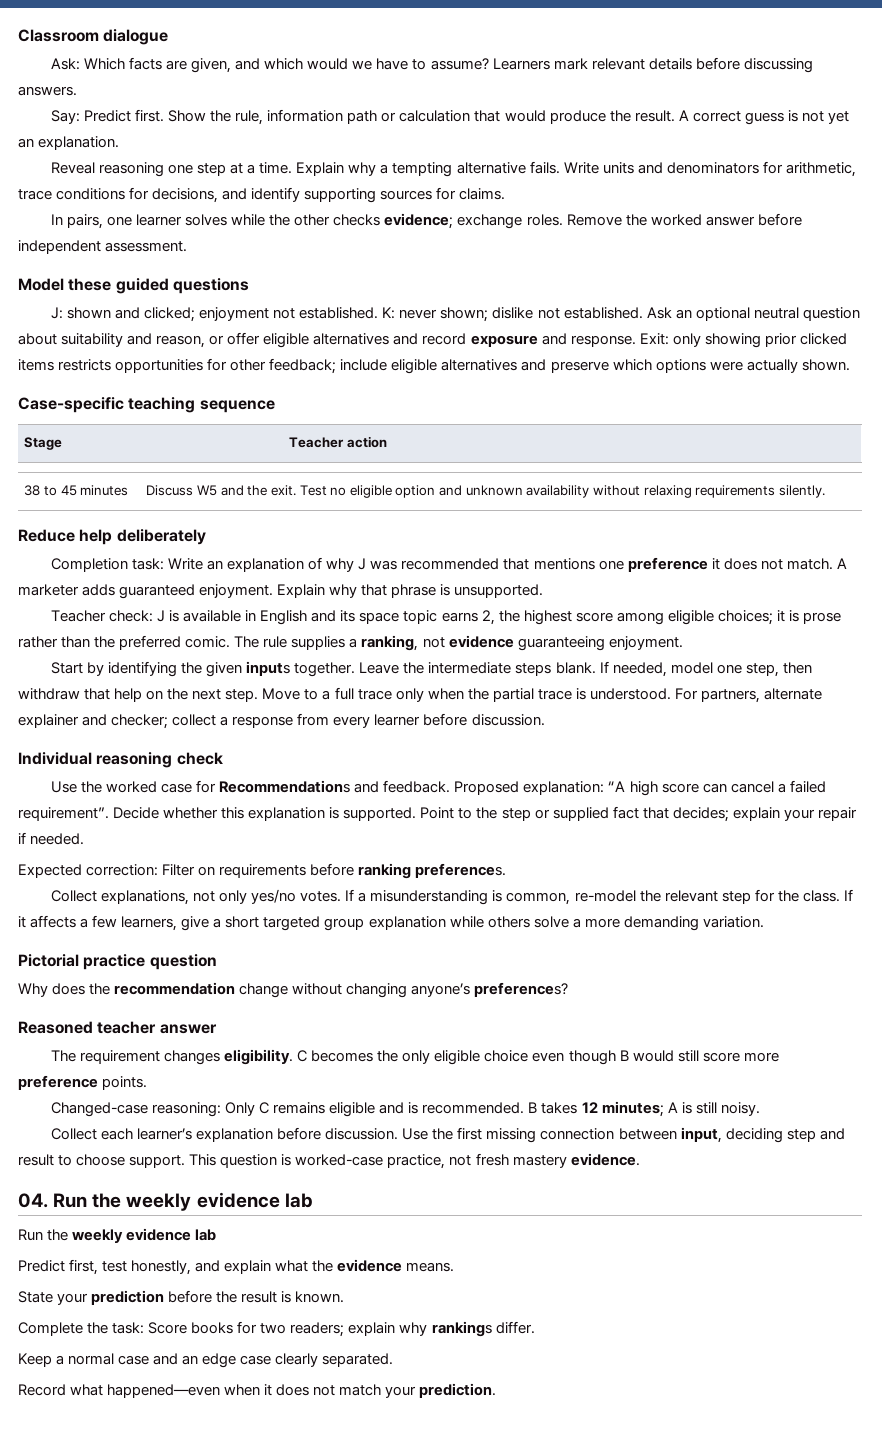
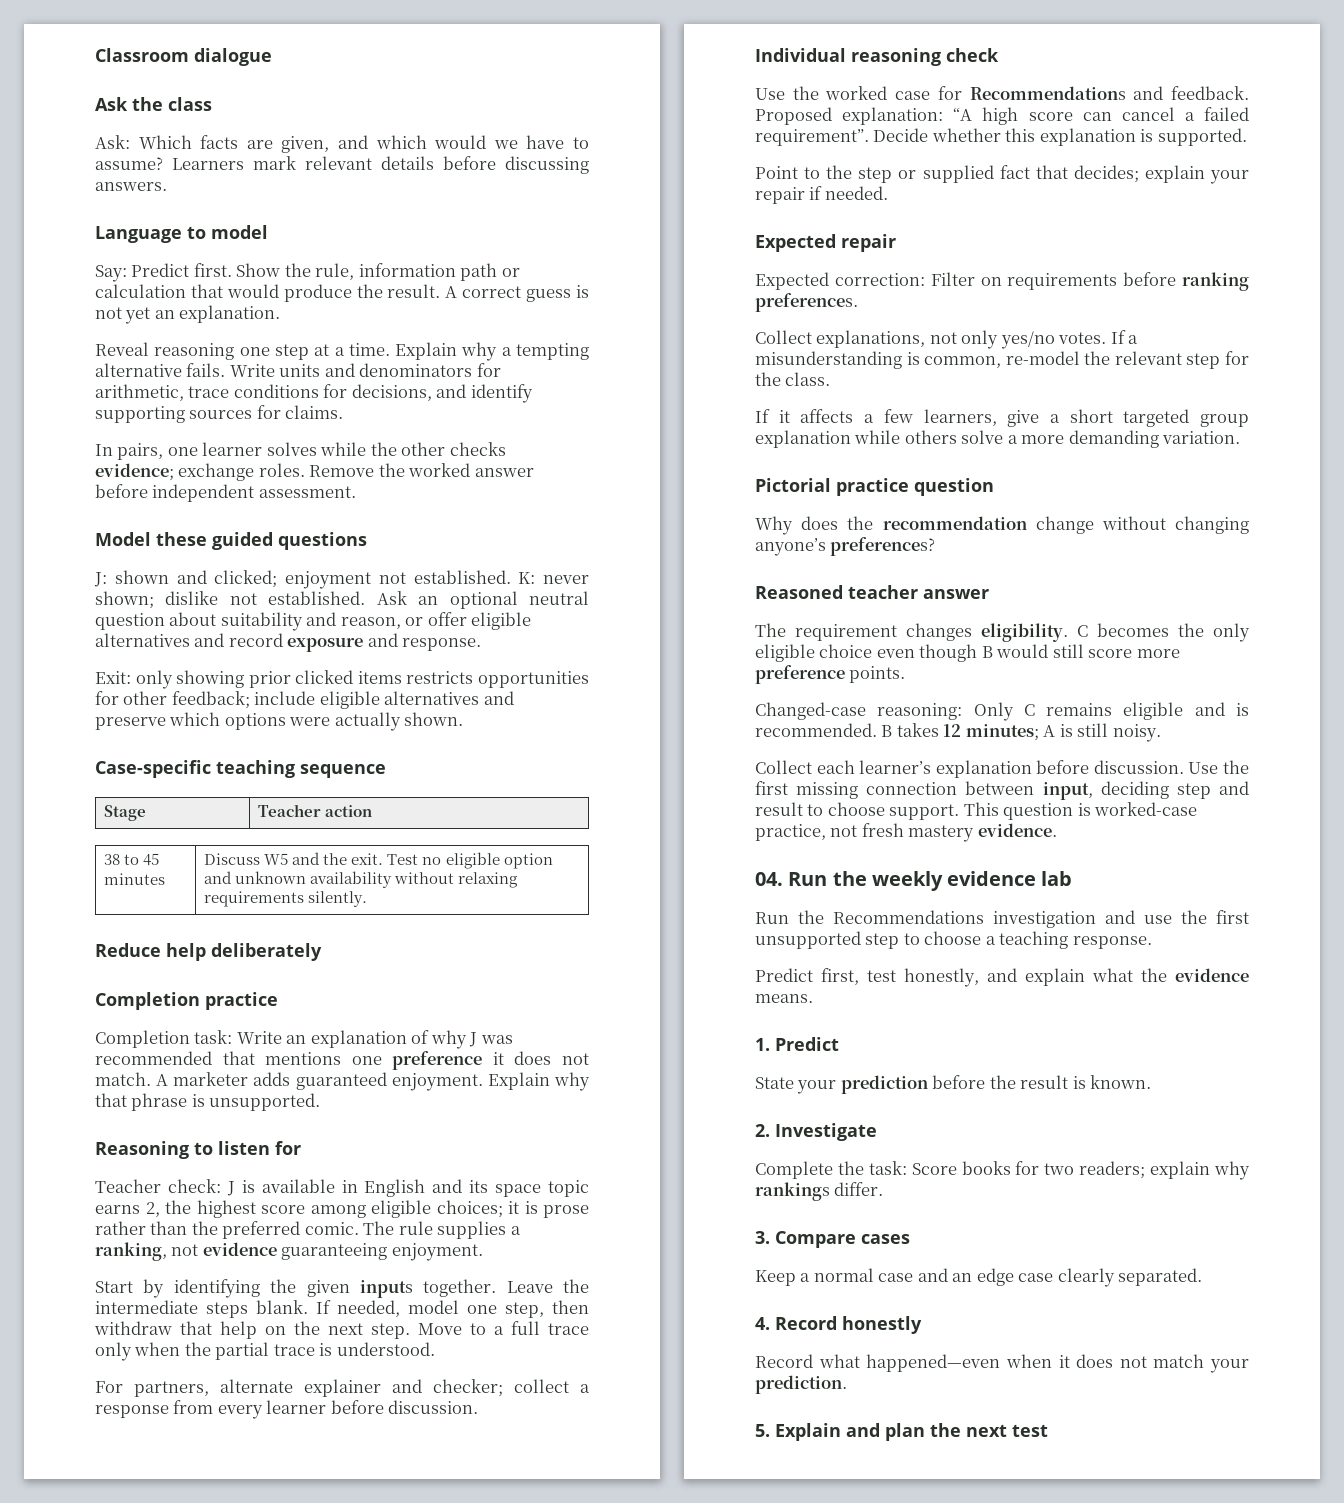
(169, 37) none -> [95,97,212,111] // Ask the class
(77, 91) none -> [95,225,268,243] // Language to model
(636, 341) none -> (482, 644) //
(206, 537) none -> [95,992,278,1010] // Completion practice
(544, 591) none -> [95,1141,301,1159] // Reasoning to listen for
(671, 694) none -> (435, 1349) //
(417, 814) none -> (1247, 137) //
(85, 839) none -> [755,234,896,252] // Expected repair
(840, 896) none -> (831, 379) //
[72,1228,217,1243] weekly evidence lab -> [833,910,1249,928] [755,931,1152,949] Recommendations investigation and use the first unsupported step to choose a teaching response.
(455, 1267) none -> [755,1037,839,1051] // 1. Predict
(345, 1297) none -> [755,1123,877,1141] // 2. Investigate
(535, 1327) none -> [755,1231,910,1248] // 3. Compare cases
(394, 1360) none -> [755,1316,922,1334] // 4. Record honestly
(497, 1390) none -> [755,1423,1048,1441] // 5. Explain and plan the next test

